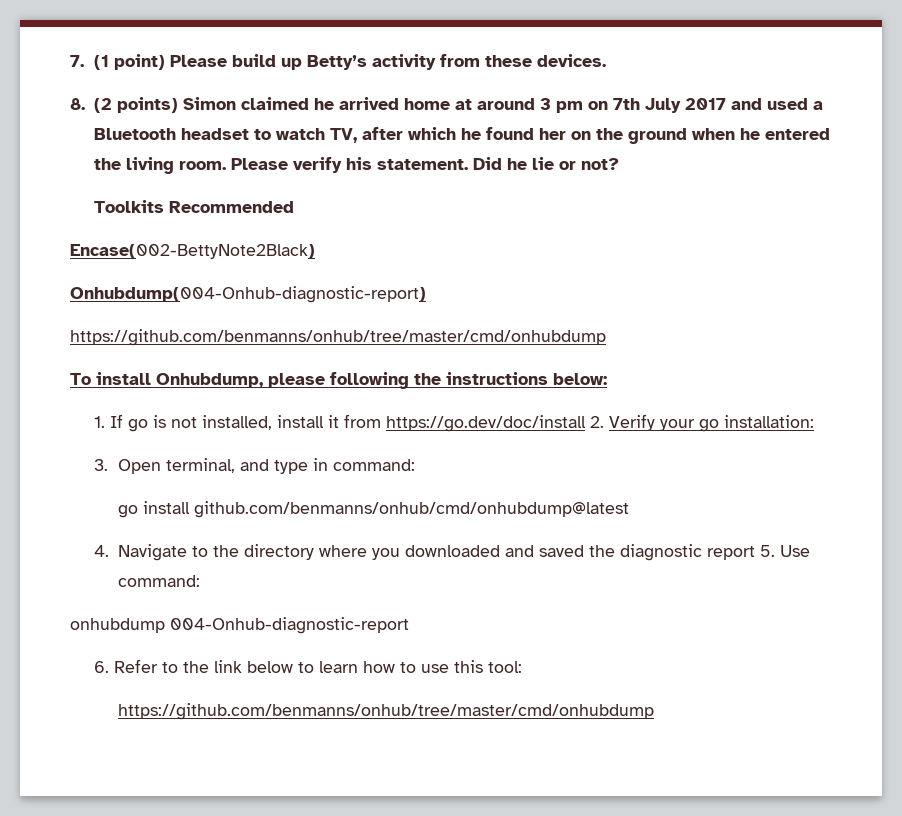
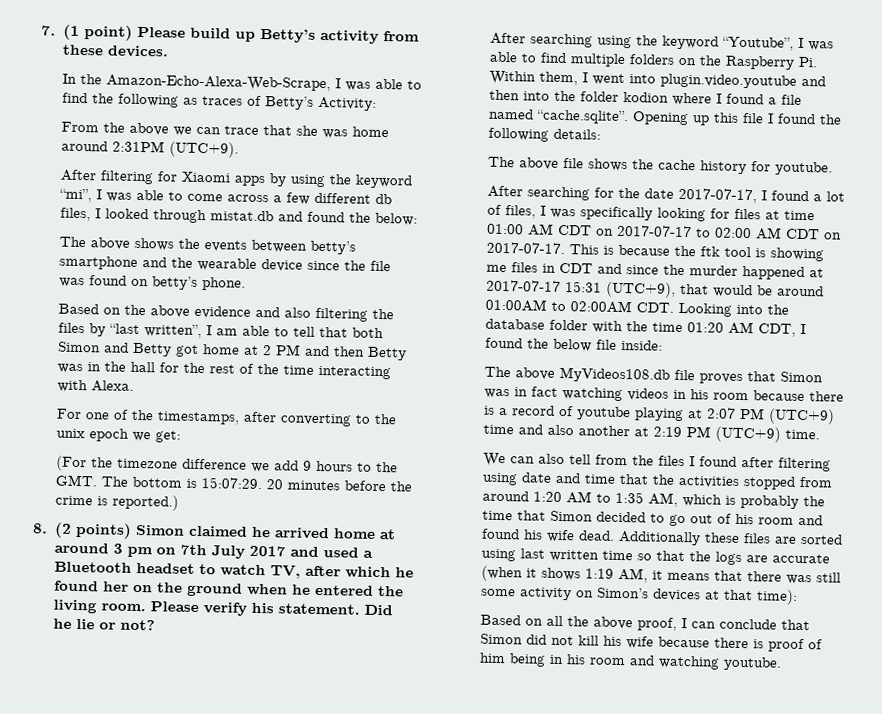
(607, 60) none -> [62,73,423,92] [62,92,378,111] [61,121,390,139] [61,140,240,158] [60,169,414,189] [59,188,393,205] [60,207,419,226] [59,236,357,255] [59,255,392,272] [59,275,247,291] [58,303,395,322] [58,322,385,339] [58,341,408,361] [57,361,392,380] [57,379,135,393] [56,408,398,427] [56,428,182,443] [56,455,399,473] [55,474,413,492] [55,494,180,511] // In the Amazon-Echo-Alexa-Web-Scrape, I was able to find the following as traces of Betty’s Activity: // From the above we can trace that she was home around 2:31PM (UTC+9). // After filtering for Xiaomi apps by using the keyword “mi”, I was able to come across a few different db files, I looked through mistat.db and found the below: // The above shows the events between betty’s smartphone and the wearable device since the file was found on betty’s phone. // Based on the above evidence and also filtering the files by “last written”, I am able to tell that both Simon and Betty got home at 2 PM and then Betty was in the hall for the rest of the time interacting with Alexa. // For one of the timestamps, after converting to the unix epoch we get: // (For the timezone difference we add 9 hours to the GMT. The bottom is 15:07:29. 20 minutes before the crime is reported.)
[94,200,295,213] [70,244,315,259] [70,286,426,303] [70,329,606,346] [70,372,607,389] [94,414,815,432] [94,458,416,474] [118,501,630,518] [94,544,811,561] [118,575,201,587] [70,617,409,634] [94,659,523,673] [118,703,655,720] Toolkits Recommended // Encase(002-BettyNote2Black) // Onhubdump(004-Onhub-diagnostic-report) // https://github.com/benmanns/onhub/tree/master/cmd/onhubdump // To install Onhubdump, please following the instructions below: // 1. If go is not installed, install it from https://go.dev/doc/install 2. Verify your go installation: // 3. Open terminal, and type in command: // go install github.com/benmanns/onhub/cmd/onhubdump@latest // 4. Navigate to the directory where you downloaded and saved the diagnostic report 5. Use command: // onhubdump 004-Onhub-diagnostic-report // 6. Refer to the link below to learn how to use this tool: // https://github.com/benmanns/onhub/tree/master/cmd/onhubdump -> [490,32,835,51] [489,51,819,70] [489,70,827,89] [489,89,803,106] [488,108,843,126] [488,127,602,142] [488,156,834,176] [487,185,846,204] [487,204,816,222] [487,223,843,240] [486,241,825,262] [486,262,825,281] [486,279,825,298] [485,298,790,317] [485,318,807,337] [485,337,664,352] [484,366,824,385] [484,386,845,402] [484,405,836,425] [483,424,821,443] [483,452,832,472] [482,472,834,490] [482,490,826,509] [482,510,824,527] [481,528,844,546] [481,548,831,566] [481,565,842,585] [481,587,799,605] [480,614,811,631] [480,633,824,653] [479,652,783,671] After searching using the keyword “Youtube”, I was able to find multiple folders on the Raspberry Pi. Within them, I went into plugin.video.youtube and then into the folder kodion where I found a file named “cache.sqlite”. Opening up this file I found the following details: // The above file shows the cache history for youtube. // After searching for the date 2017-07-17, I found a lot of files, I was specifically looking for files at time 01:00 AM CDT on 2017-07-17 to 02:00 AM CDT on 2017-07-17. This is because the ftk tool is showing me files in CDT and since the murder happened at 2017-07-17 15:31 (UTC+9), that would be around 01:00AM to 02:00AM CDT. Looking into the database folder with the time 01:20 AM CDT, I found the below file inside: // The above MyVideos108.db file proves that Simon was in fact watching videos in his room because there is a record of youtube playing at 2:07 PM (UTC+9) time and also another at 2:19 PM (UTC+9) time. // We can also tell from the files I found after filtering using date and time that the activities stopped from around 1:20 AM to 1:35 AM, which is probably the time that Simon decided to go out of his room and found his wife dead. Additionally these files are sorted using last written time so that the logs are accurate (when it shows 1:19 AM, it means that there was still some activity on Simon’s devices at that time): // Based on all the above proof, I can conclude that Simon did not kill his wife because there is proof of him being in his room and watching youtube.

